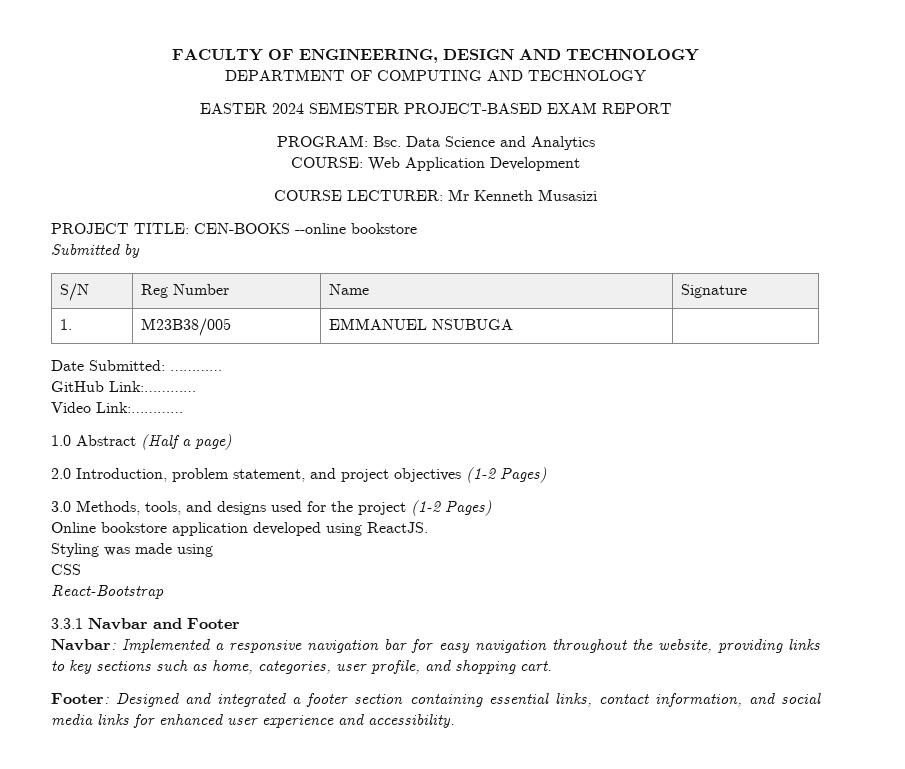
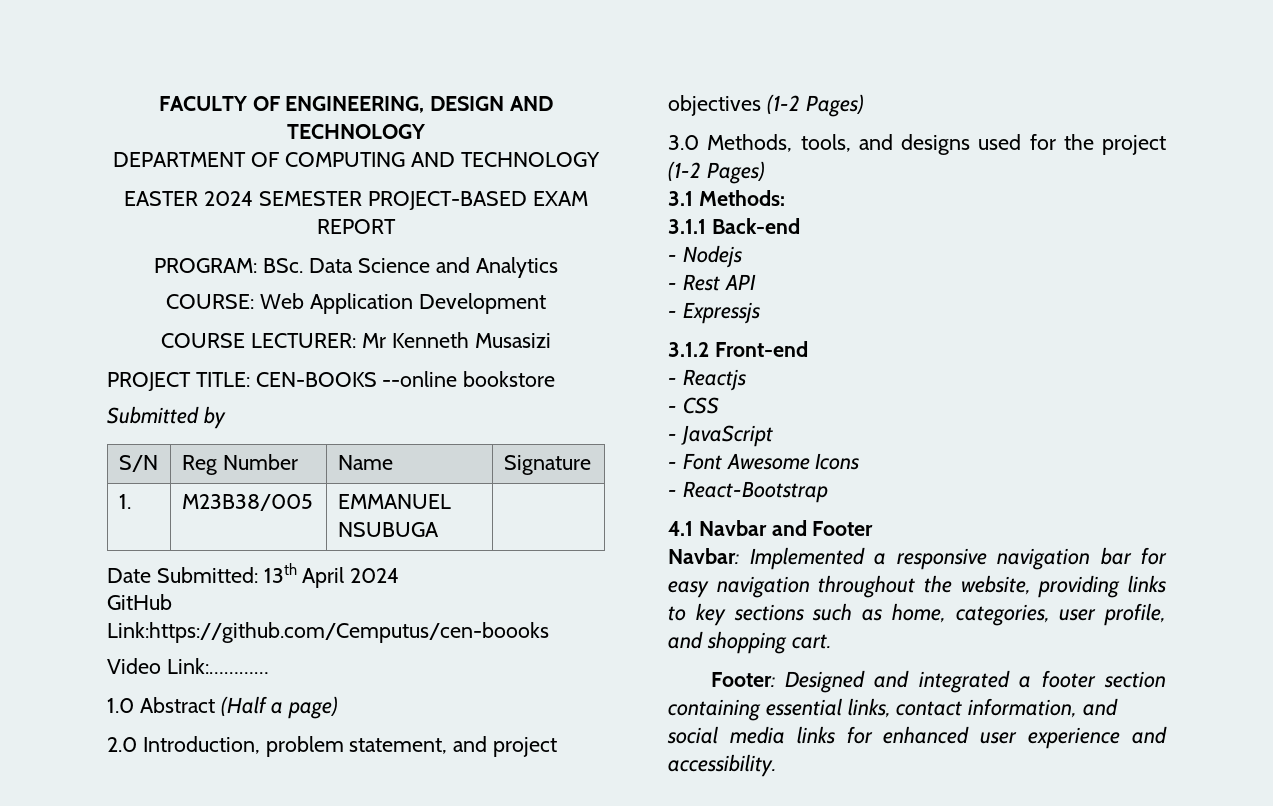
[372,136,401,147] Bsc. -> [263,258,304,273] BSc.
[170,370,222,371] ………… -> [263,563,400,588] 13th April 2024
[109,381,196,392] Link:………… -> [107,622,549,643] Link:https://github.com/Cemputus/cen-boooks
[51,522,428,536] [51,543,213,557] [51,564,81,575] Online bookstore application developed using ReactJS. // Styling was made using // CSS // -> [668,190,785,206] [668,218,800,234] [668,245,742,268] [668,274,756,291] [668,302,760,324] [668,341,808,357] [668,369,746,391] [668,397,719,414] [668,425,773,447] [668,453,860,470] [668,490,677,497] 3.1 Methods: // 3.1.1 Back-end // - Nodejs // - Rest API // - Expressjs // 3.1.2 Front-end // - Reactjs // - CSS // - JavaScript // - Font Awesome Icons // -
[51,618,83,629] 3.3.1 -> [668,521,693,536] 4.1

